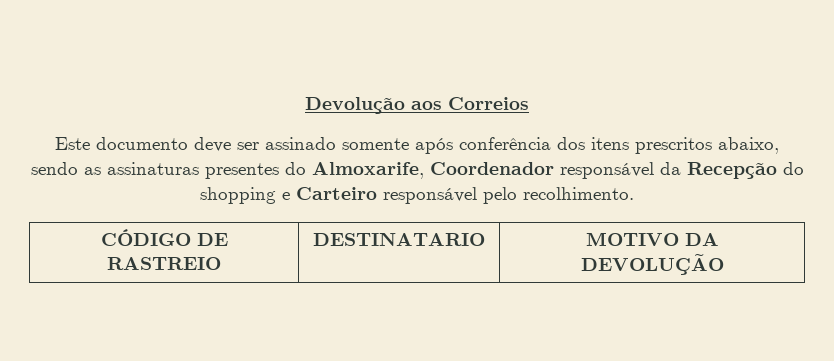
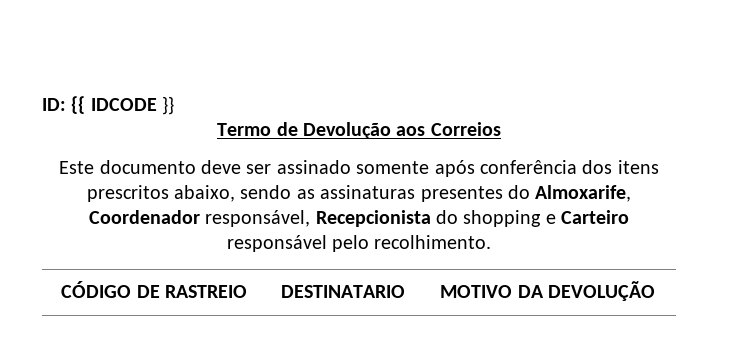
(305, 105) none -> [42,96,175,115] [217,122,298,136] ID: {{ IDCODE }} // Termo de
[559,162,777,179] responsável da Recepção -> [205,210,431,227] responsável, Recepcionista

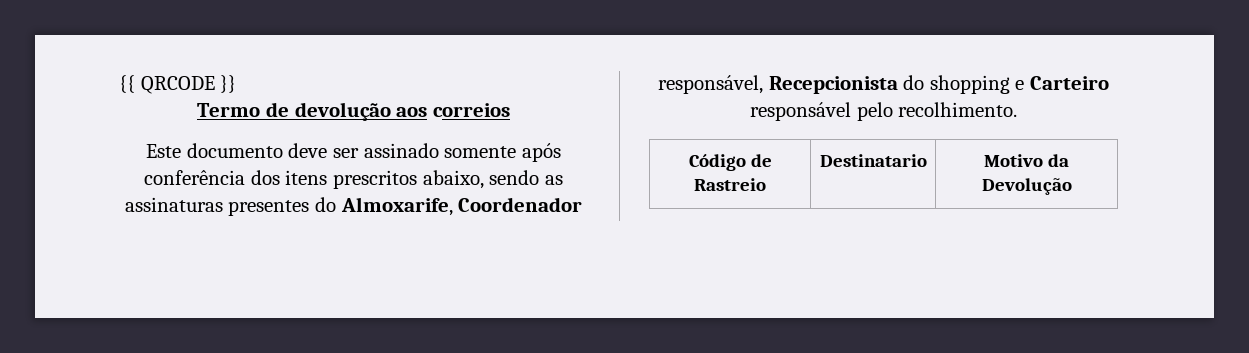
[42,96,157,114] ID: {{ IDCODE -> [119,75,215,94] {{ QRCODE
[303,122,501,139] Devolução aos Correios -> [294,102,510,121] devolução aos correios
[61,281,247,298] [280,285,405,298] [440,281,655,301] CÓDIGO DE RASTREIO | DESTINATARIO | MOTIVO DA DEVOLUÇÃO -> [688,154,772,171] [694,178,766,191] [819,154,927,167] [984,154,1069,167] [981,178,1072,195] Código de Rastreio | Destinatario | Motivo da Devolução

